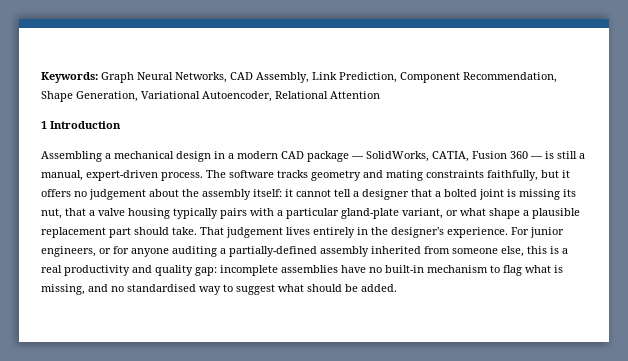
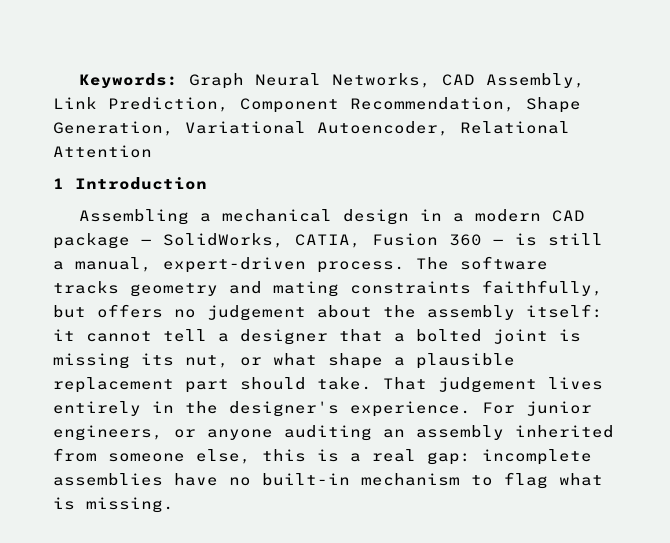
[562,170,570,178] it -> (86, 311) none
[65,208,443,219] that a valve housing typically pairs with a particular gland-plate variant, -> (229, 361) none
[113,246,129,254] for -> (196, 433) none
[220,246,317,257] a partially-defined -> [383,429,405,438] an
[64,265,193,276] productivity and quality -> (416, 455) none
[41,284,397,295] missing, and no standardised way to suggest what should be added. -> [86,497,174,513] missing.

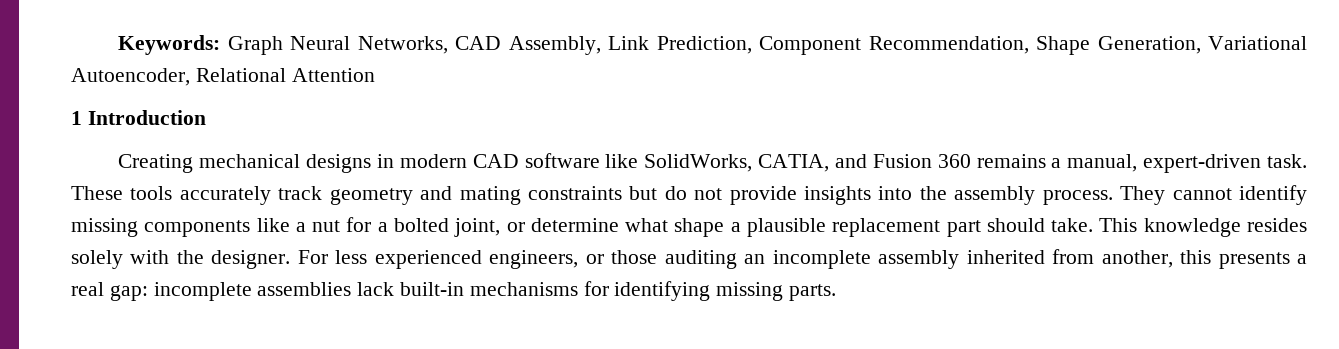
[78,209,585,225] [53,233,152,249] Assembling a mechanical design in a modern CAD package — -> [118,153,639,173] Creating mechanical designs in modern CAD software like
(361, 241) none -> [834,154,867,168] and
[493,233,603,246] [53,256,548,273] [53,280,603,297] [53,304,603,321] [53,329,581,345] [53,353,262,369] — is still a manual, expert-driven process. The software tracks geometry and mating constraints faithfully, but offers no judgement about the assembly itself: it cannot tell a designer that a bolted joint is missing its nut, or -> [976,154,1307,173] [71,185,1308,205] [71,217,619,237] remains a manual, expert-driven task. These tools accurately track geometry and mating constraints but do not provide insights into the assembly process. They cannot identify missing components like a nut for a bolted joint, or determine
[383,377,603,393] [53,401,592,417] That judgement lives entirely in the designer's experience. For junior -> [1099,218,1308,237] [71,250,482,269] This knowledge resides solely with the designer. For less experienced
[207,429,273,440] anyone -> [611,250,658,264] those
(405, 433) none -> [772,250,871,269] incomplete
[108,449,339,464] someone else, this is -> [1101,250,1290,269] another, this presents
[174,472,603,489] [53,497,174,513] have no built-in mechanism to flag what is missing. -> [357,281,837,301] lack built-in mechanisms for identifying missing parts.

